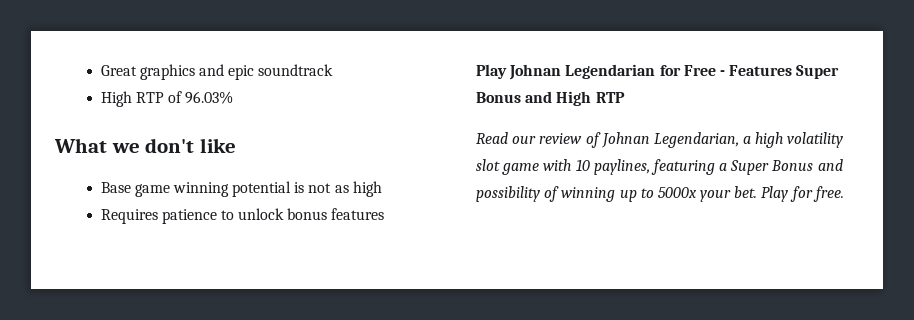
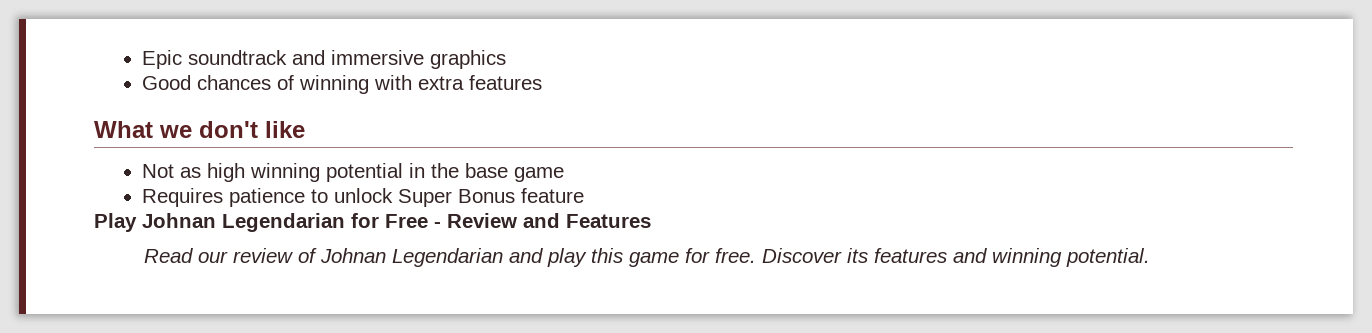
[100,64,334,80] [100,91,234,107] [54,138,237,153] [100,181,382,197] Great graphics and epic soundtrack // High RTP of 96.03% // What we don't like // Base game winning potential is not as high -> [142,50,507,69] [142,75,543,94] [94,121,305,138] [142,163,565,182] Epic soundtrack and immersive graphics // Good chances of winning with extra features // What we don't like // Not as high winning potential in the base game
[287,208,385,220] bonus features -> [398,188,585,207] Super Bonus feature
(725, 73) none -> [447,213,560,228] Review and
[796,65,840,79] [476,91,625,106] Super Bonus and High RTP -> (651, 221) none
[653,132,844,148] [476,159,843,175] [476,186,844,202] Legendarian, a high volatility slot game with 10 paylines, featuring a Super Bonus and possibility of winning up to 5000x your bet. Play for free. -> [391,248,1150,267] Legendarian and play this game for free. Discover its features and winning potential.

